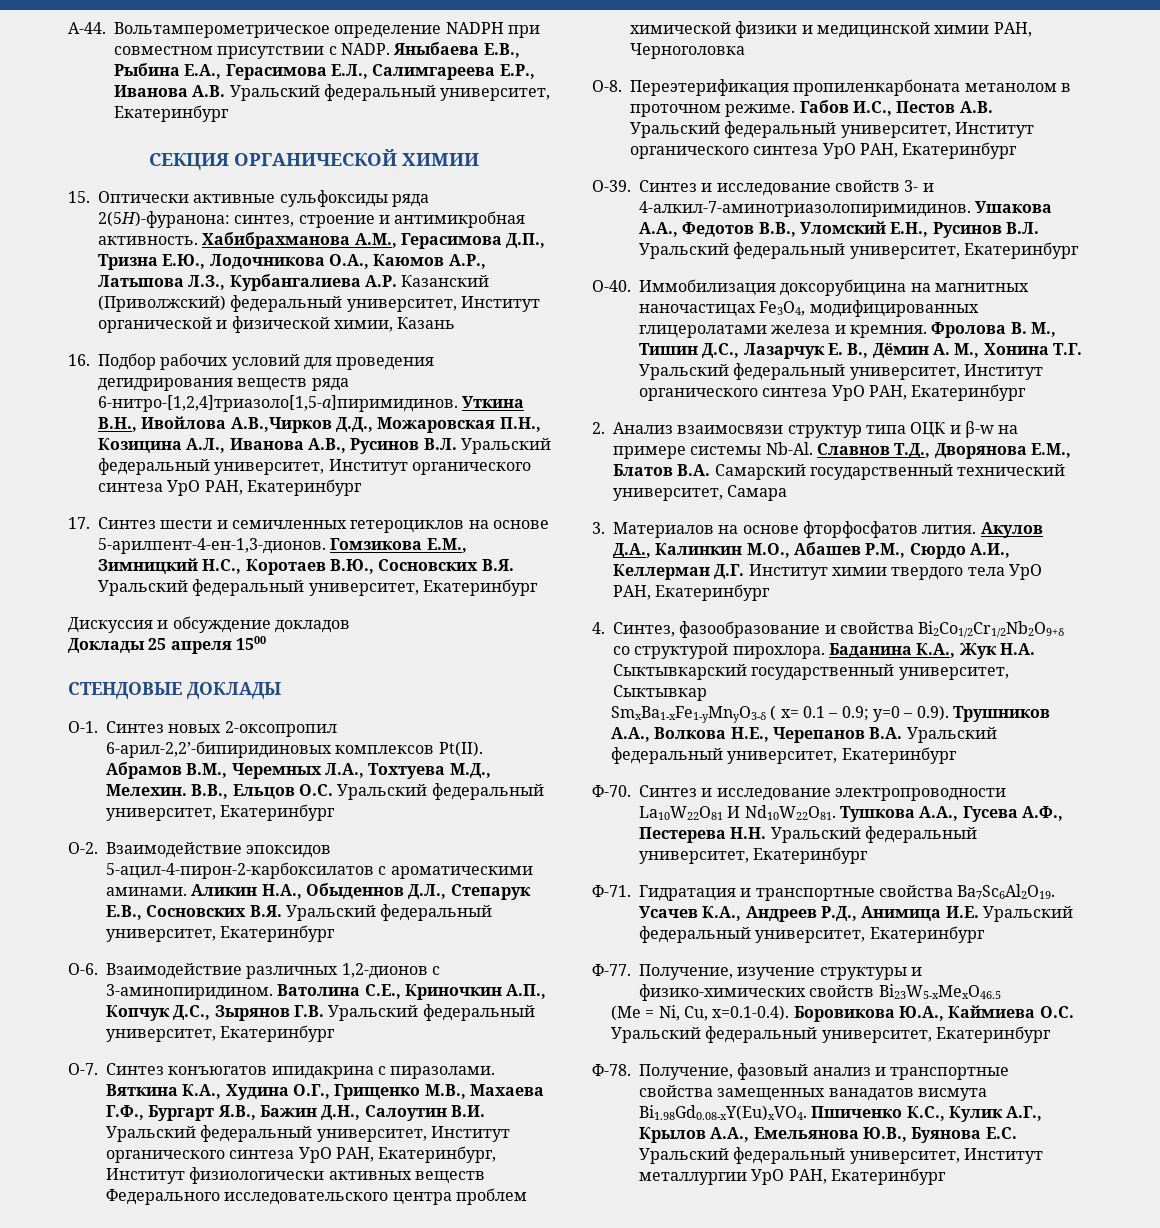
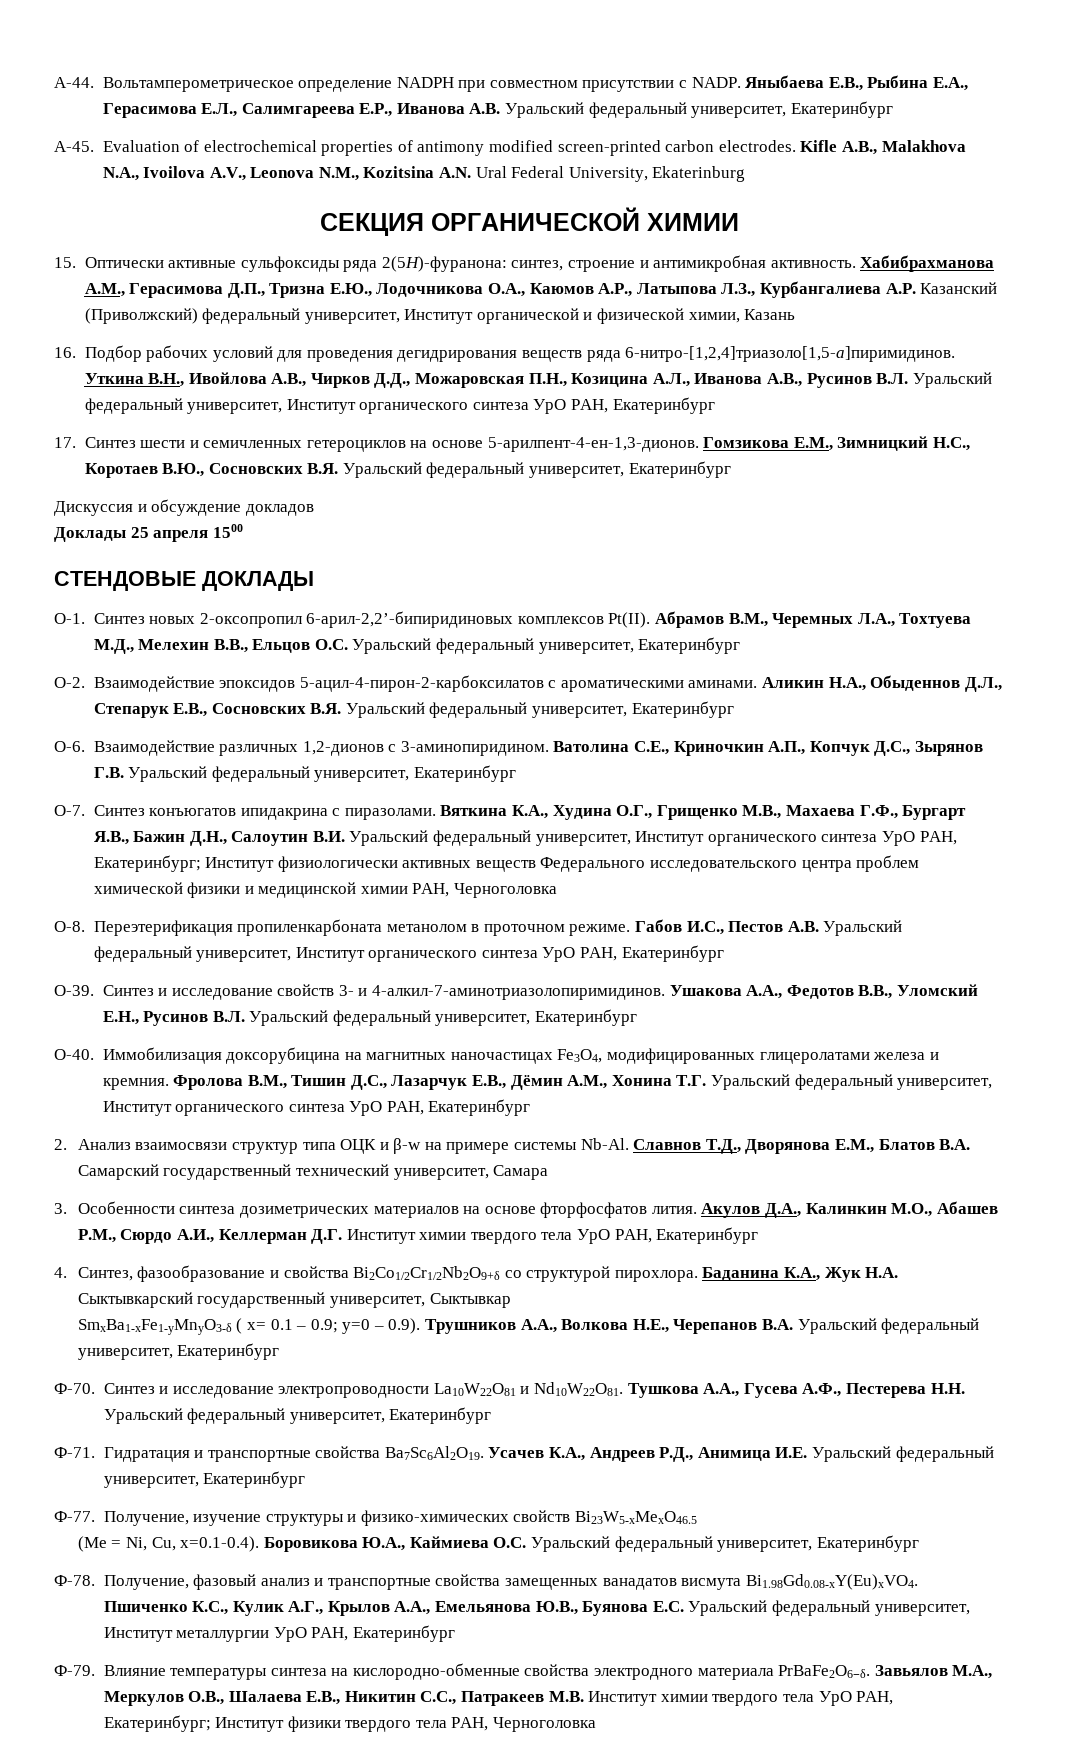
(229, 113) none -> [54,140,966,156] [102,166,746,182] // А-45. Evaluation of electrochemical properties of antimony modified screen-printed carbon electrodes. Kifle A.B., Malakhova N.A., Ivoilova A.V., Leonova N.M., Kozitsina A.N. Ural Federal University, Ekaterinburg
[230,417,332,433] А.В.,Чирков -> [271,373,370,388] А.В., Чирков
[106,784,187,796] Мелехин. -> [138,639,210,650] Мелехин
[378,1146,497,1163] Екатеринбург, -> [93,855,201,872] Екатеринбург;
[1010,322,1056,337] В. М., -> [247,1075,287,1089] В.М.,
[827,342,980,358] Е. В., Дёмин А. М., -> [472,1075,608,1090] Е.В., Дёмин А.М.,
[613,522,714,538] Материалов -> [77,1201,459,1218] Особенности синтеза дозиметрических материалов
[727,806,741,818] И -> [520,1386,530,1394] и
(946, 1176) none -> [54,1663,993,1680] [103,1691,894,1706] [103,1715,597,1732] // Ф-79. Влияние температуры синтеза на кислородно-обменные свойства электродного материала PrBaFe2O6−δ. Завьялов М.А., Меркулов О.В., Шалаева Е.В., Никитин С.С., Патракеев М.В. Институт химии твердого тела УрО РАН, Екатеринбург; Институт физики твердого тела РАН, Черноголовка

